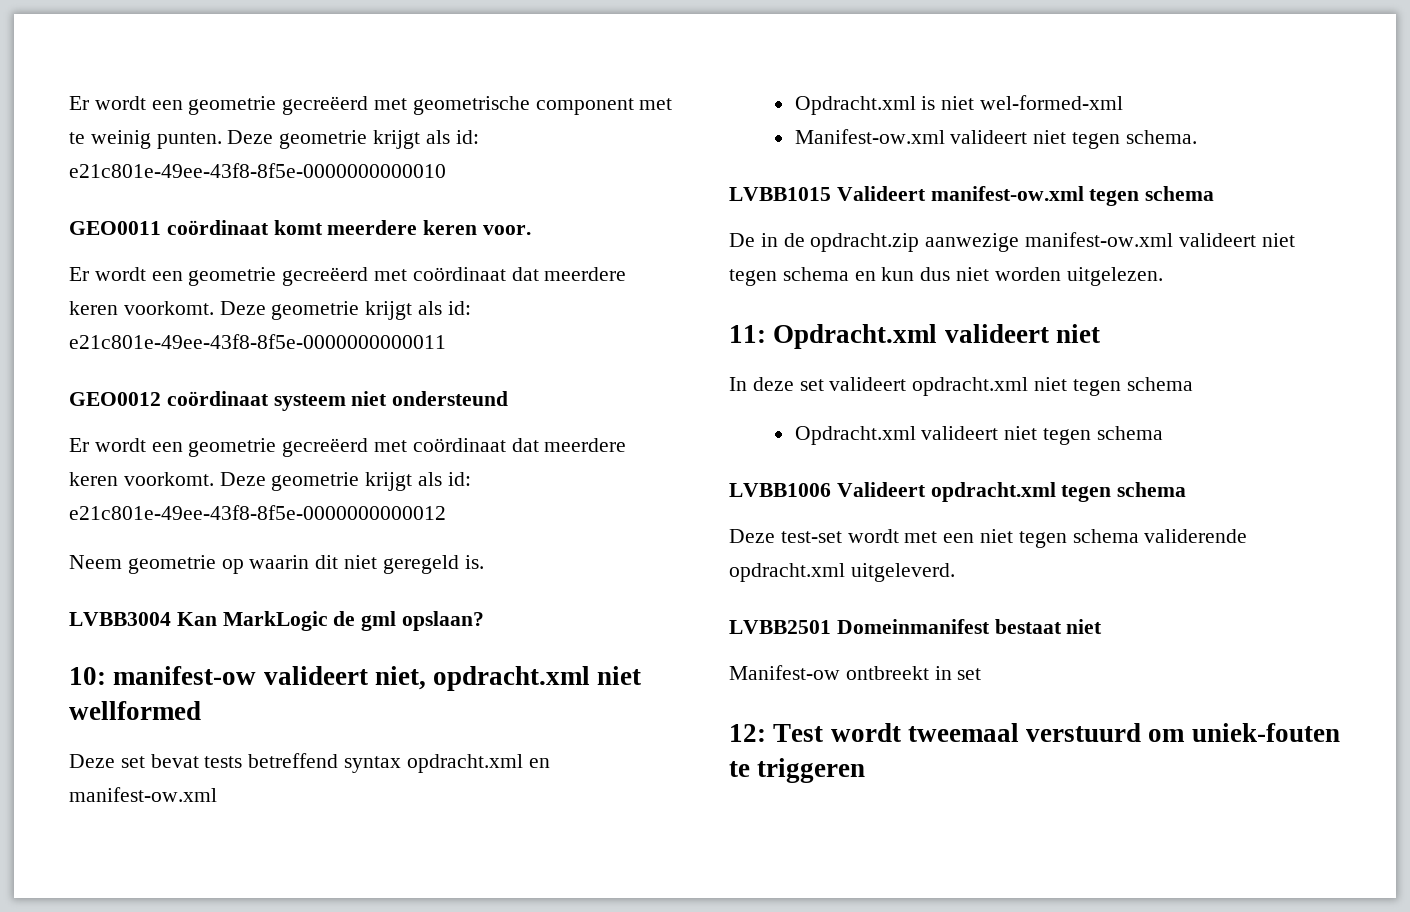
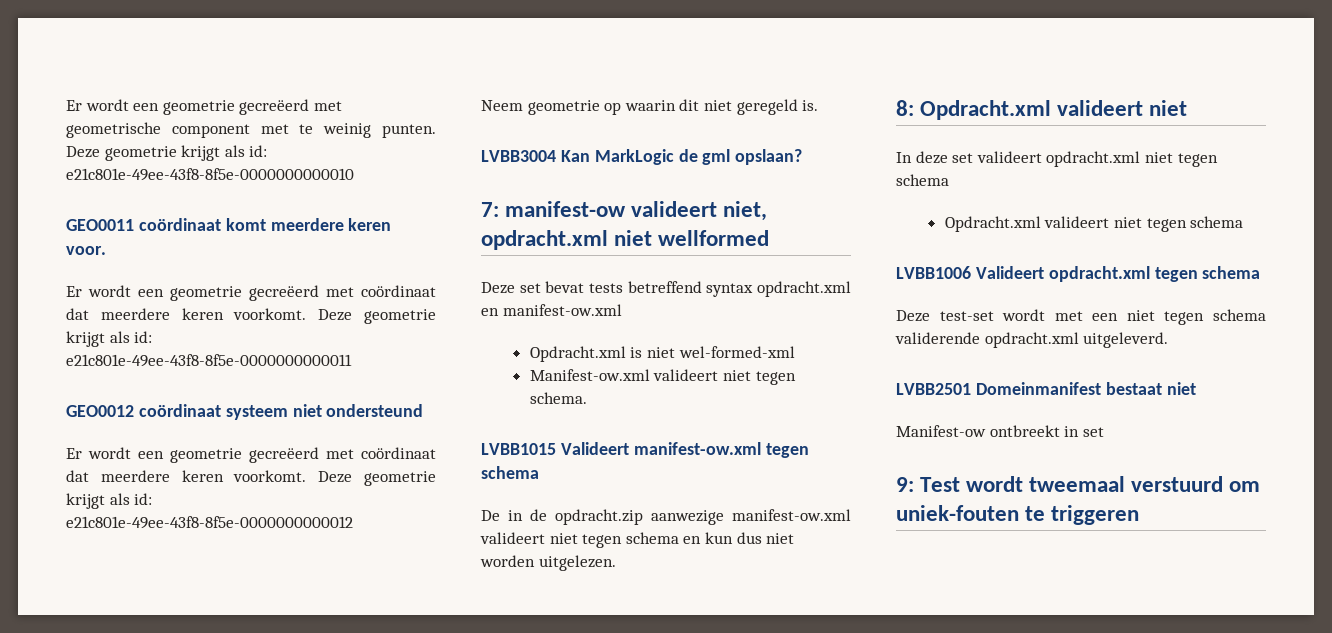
[69,667,106,685] 10: -> [481,202,499,217] 7:
[729,325,766,343] 11: -> [896,100,914,116] 8:
[729,724,766,742] 12: -> [896,477,914,492] 9:

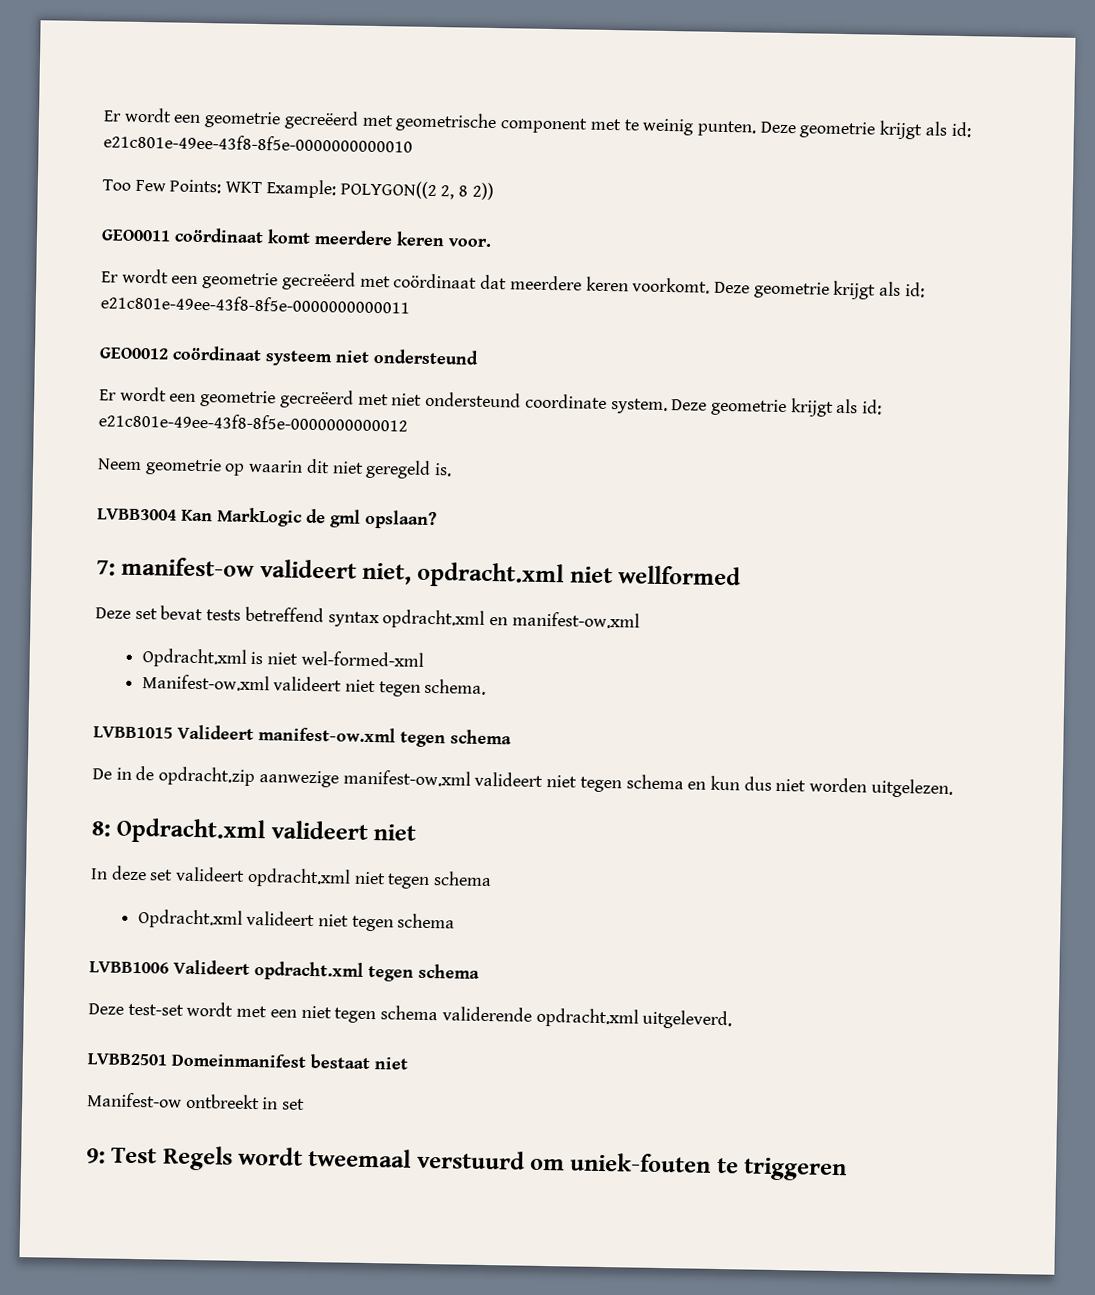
(354, 174) none -> [102,179,494,201] // Too Few Points: WKT Example: POLYGON((2 2, 8 2))
[361,447,436,459] [66,470,307,482] coördinaat dat meerdere keren voorkomt. -> [391,391,668,415] niet ondersteund coordinate system.
(961, 484) none -> [162,1145,233,1171] Regels

